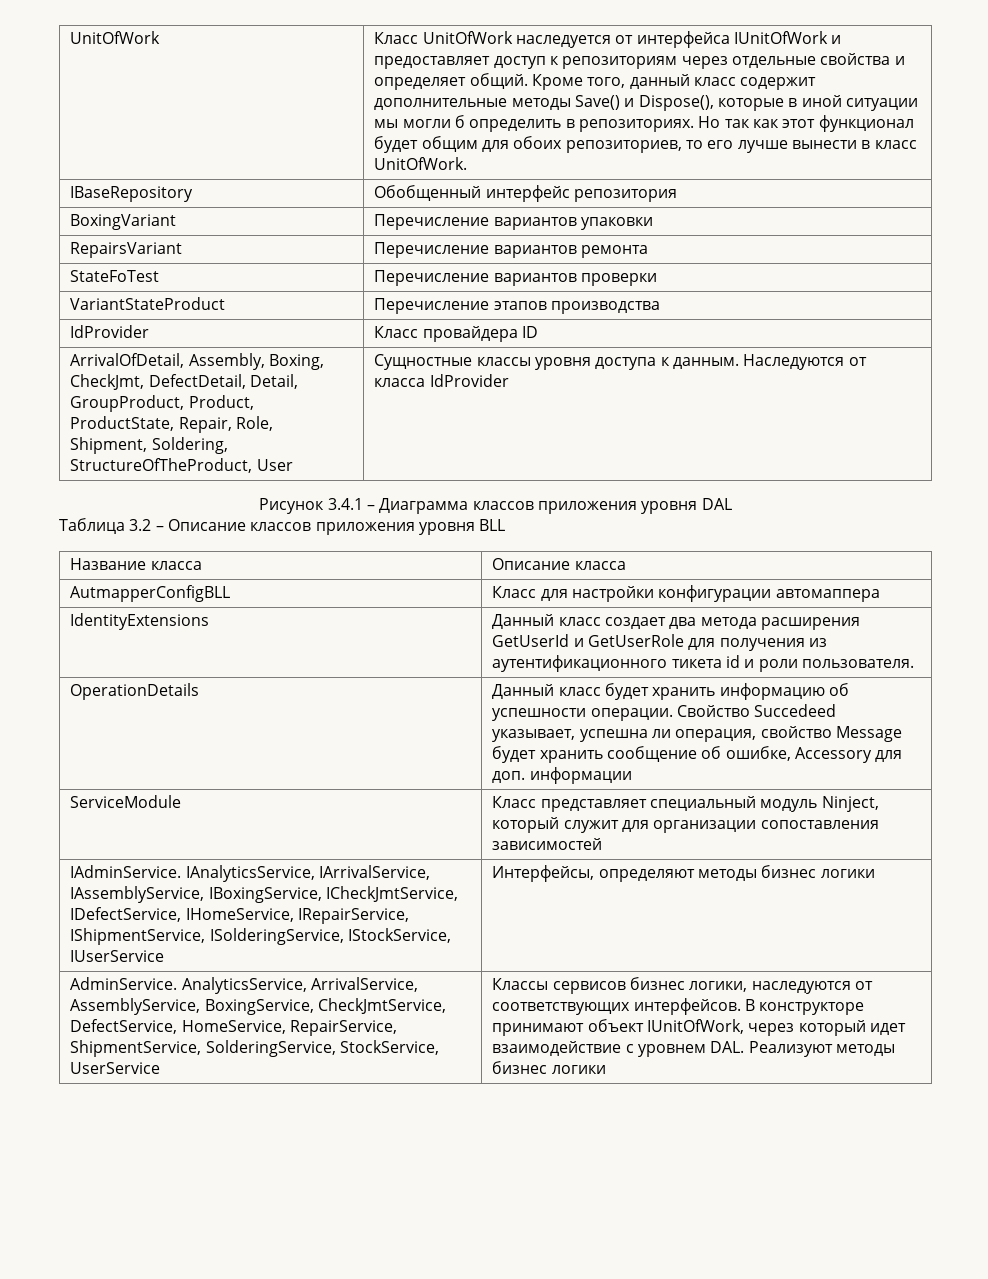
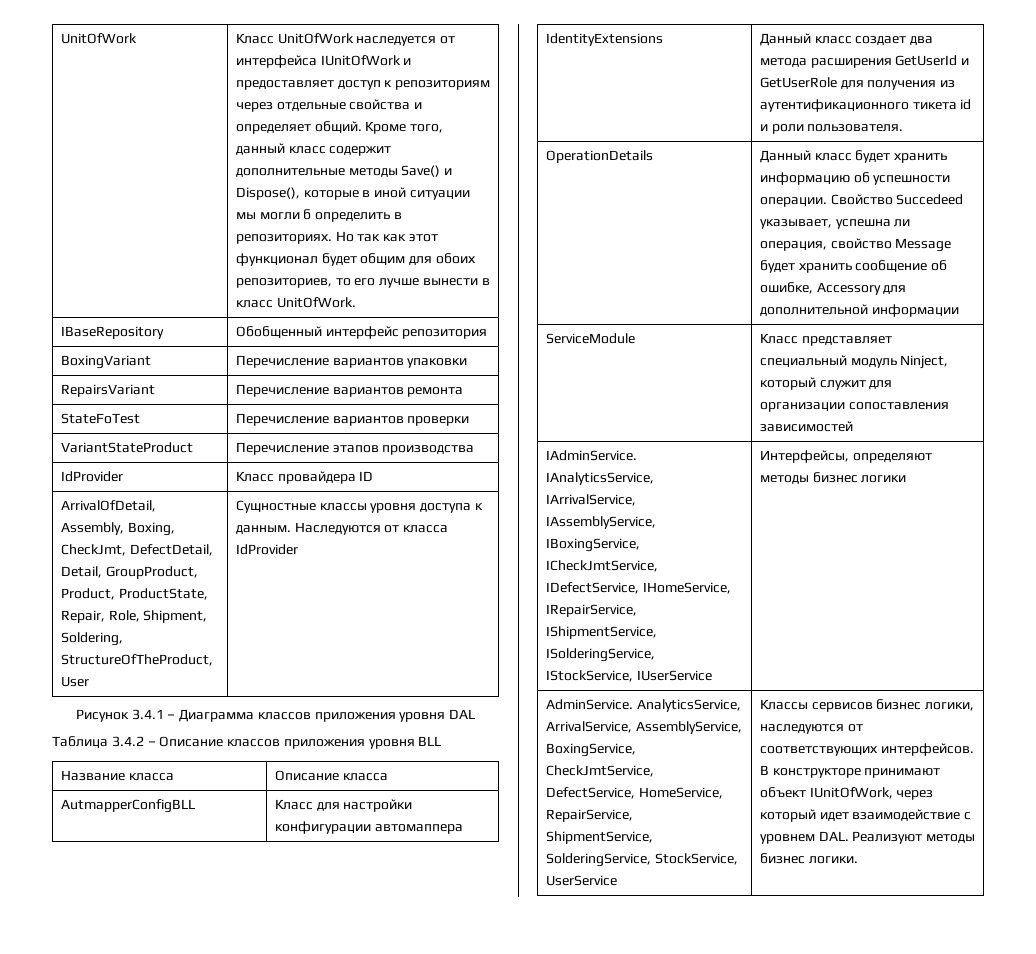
[129,519,152,531] 3.2 -> [111,736,144,747] 3.4.2
[492,771,526,783] доп. -> [759,304,868,316] дополнительной
[551,1065,606,1074] логики -> [808,856,858,864] логики.

